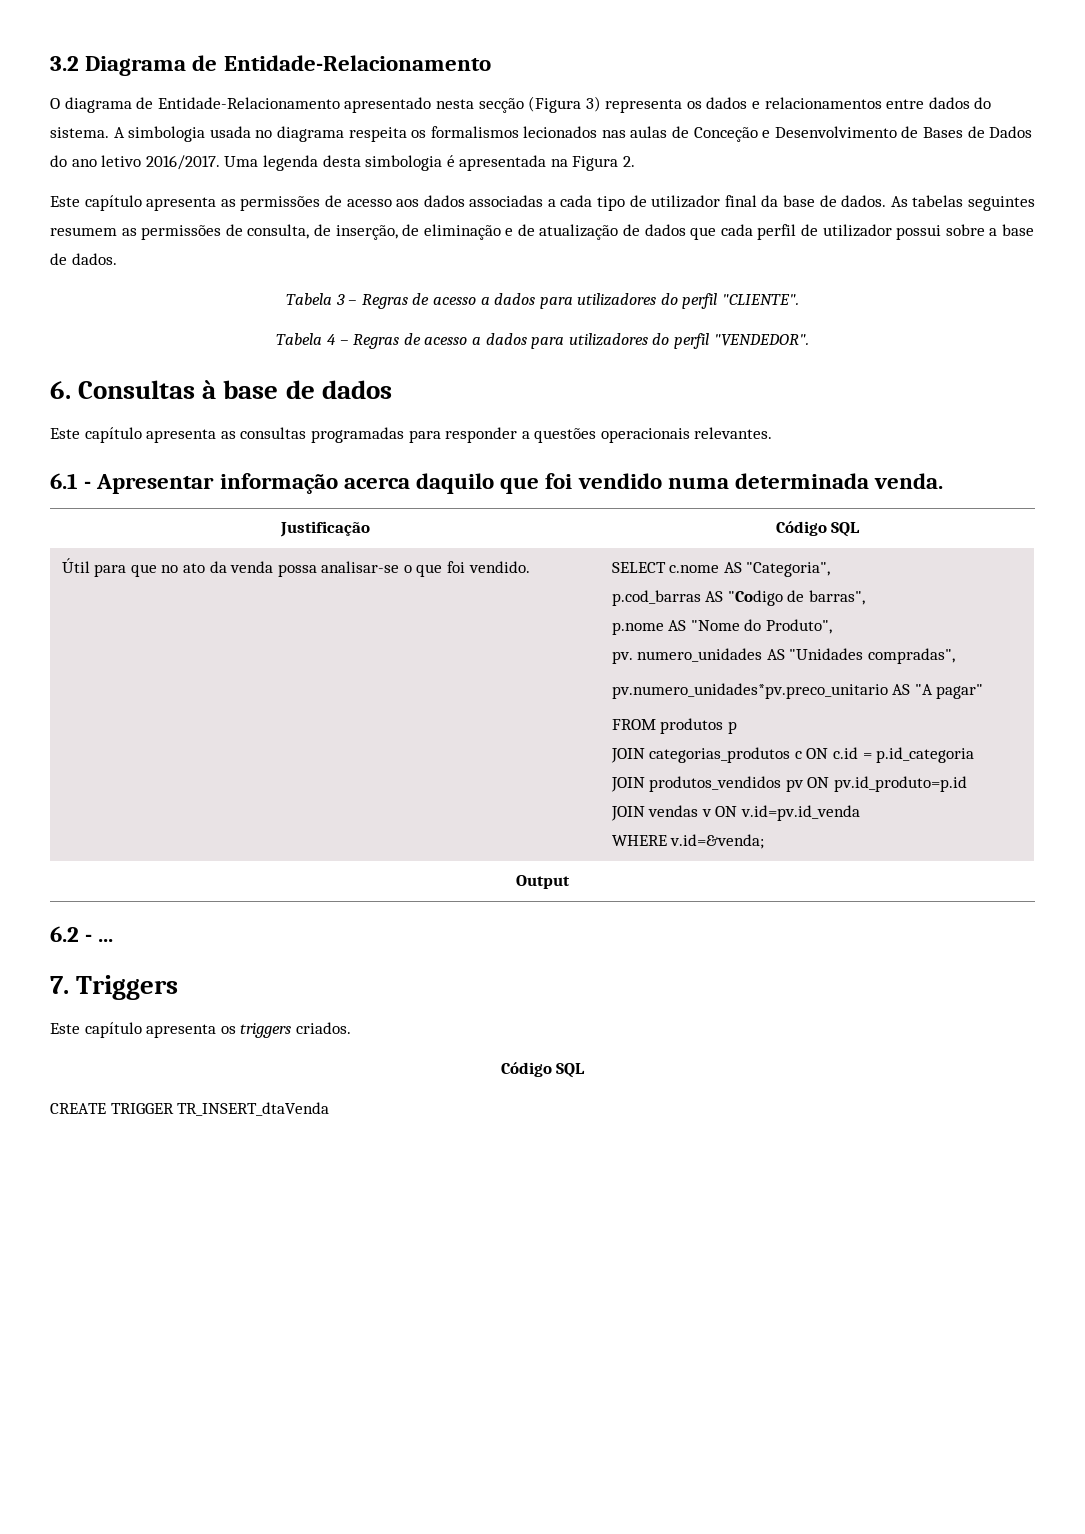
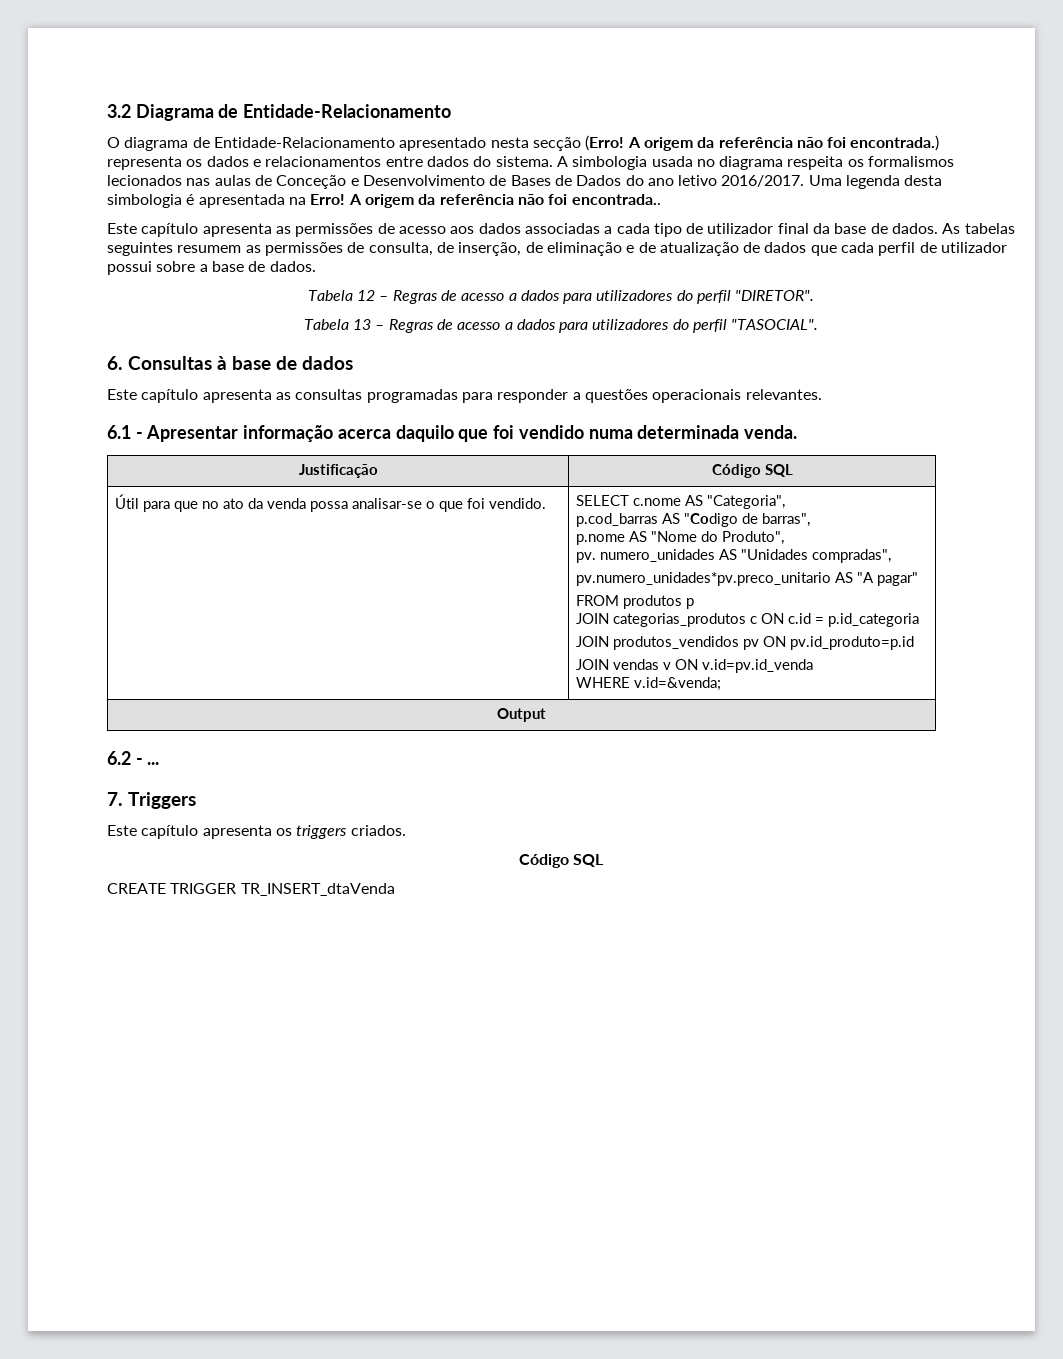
[528,96,601,113] (Figura 3) -> [585,135,940,151] (Erro! A origem da referência não foi encontrada.)
[572,156,636,171] Figura 2. -> [310,194,661,208] Erro! A origem da referência não foi encontrada..
[335,294,345,305] 3 -> [356,290,375,301] 12
[722,294,800,305] [276,333,337,345] "CLIENTE". // Tabela 4 -> [735,290,815,301] [303,319,371,330] "DIRETOR". // Tabela 13
[713,334,809,346] "VENDEDOR". -> [731,319,819,330] "TASOCIAL".

